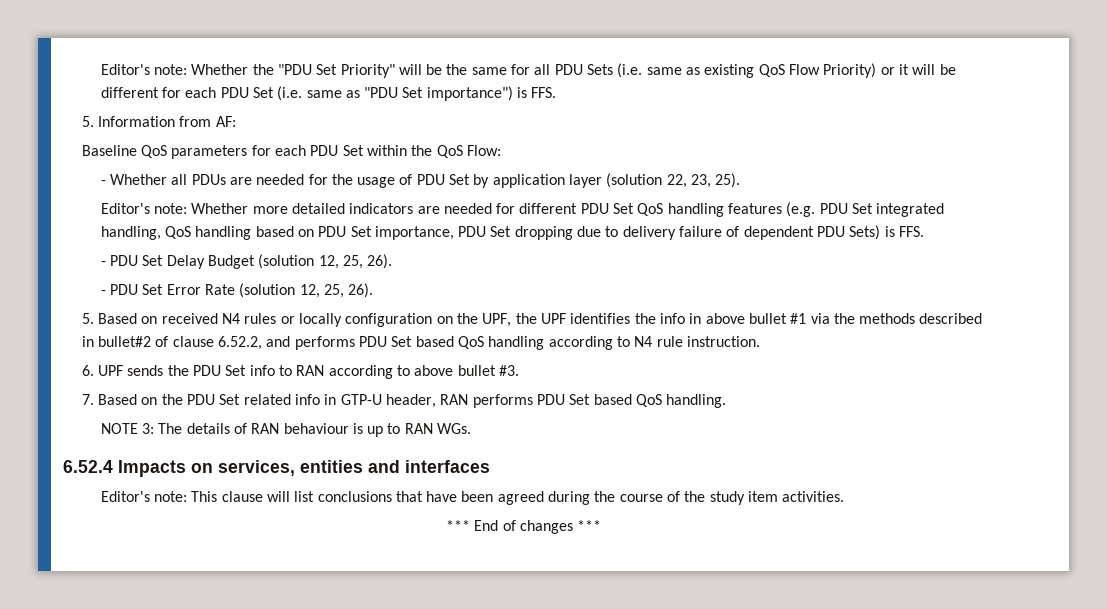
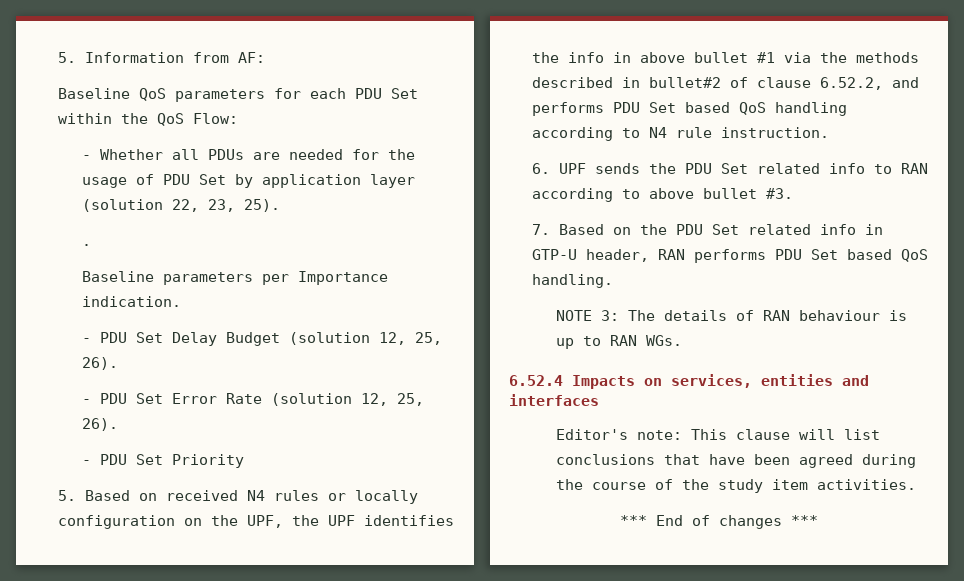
[100,63,956,78] [100,86,557,101] Editor's note: Whether the "PDU Set Priority" will be the same for all PDU Sets (i.e. same as existing QoS Flow Priority) or it will be different for each PDU Set (i.e. same as "PDU Set importance") is FFS. // -> (58, 57) none
[100,202,945,217] [100,225,925,240] Editor's note: Whether more detailed indicators are needed for different PDU Set QoS handling features (e.g. PDU Set integrated handling, QoS handling based on PDU Set importance, PDU Set dropping due to delivery failure of dependent PDU Sets) is FFS. -> [81,244,91,246] [81,271,388,285] [81,296,181,307] . // Baseline parameters per Importance indication.
(374, 290) none -> [81,454,244,468] // - PDU Set Priority
(247, 370) none -> [757,163,821,174] related

